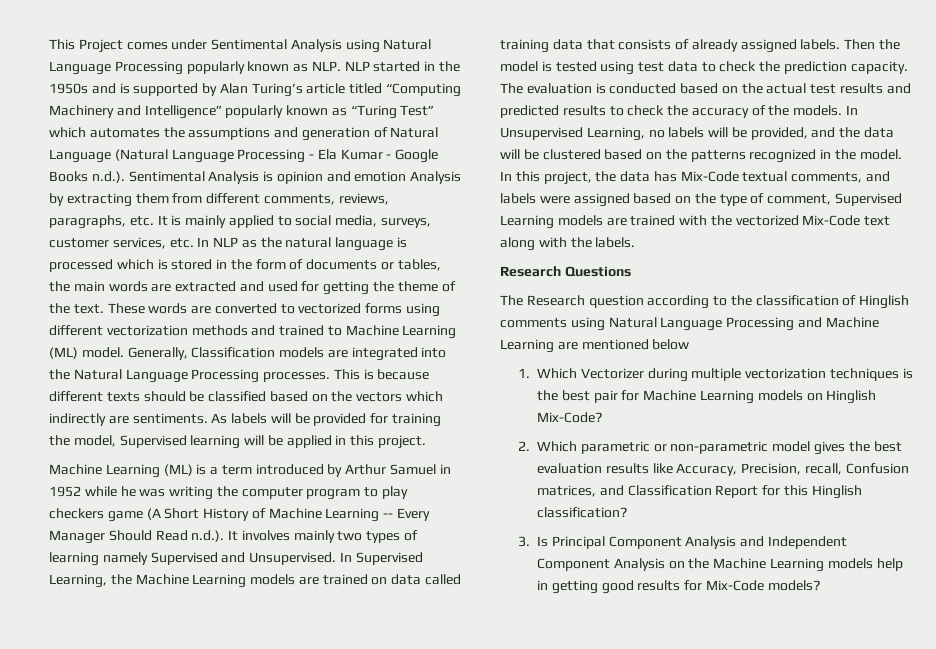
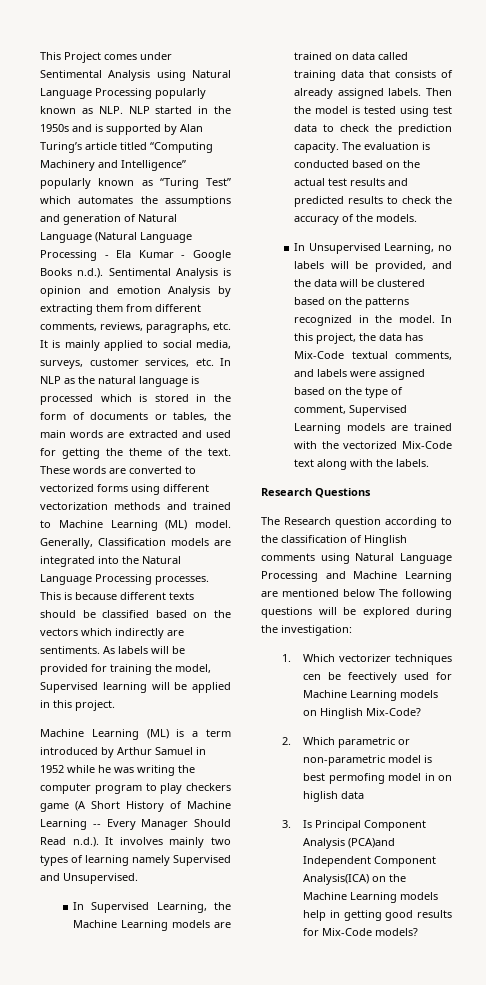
(337, 558) none -> (138, 878) //
(843, 110) none -> (418, 218) //
[518,368,913,382] [537,390,618,403] // 1. Which Vectorizer during multiple vectorization techniques is the best pair -> [379,589,452,600] [261,607,452,618] [261,625,352,636] [282,654,452,665] [303,672,430,683] The following questions will be explored during the investigation: // 1. Which vectorizer techniques cen be feectively used
[813,441,902,455] [537,463,909,476] [537,485,862,499] [537,507,628,518] gives the best evaluation results like Accuracy, Precision, recall, Confusion matrices, and Classification Report for this Hinglish classification? -> [424,755,433,763] [303,773,452,784] [303,791,365,802] is best permofing model in on higlish data
[740,536,765,547] and -> [348,838,396,848] (PCA)and
[613,558,665,571] Analysis -> [303,874,370,885] Analysis(ICA)

